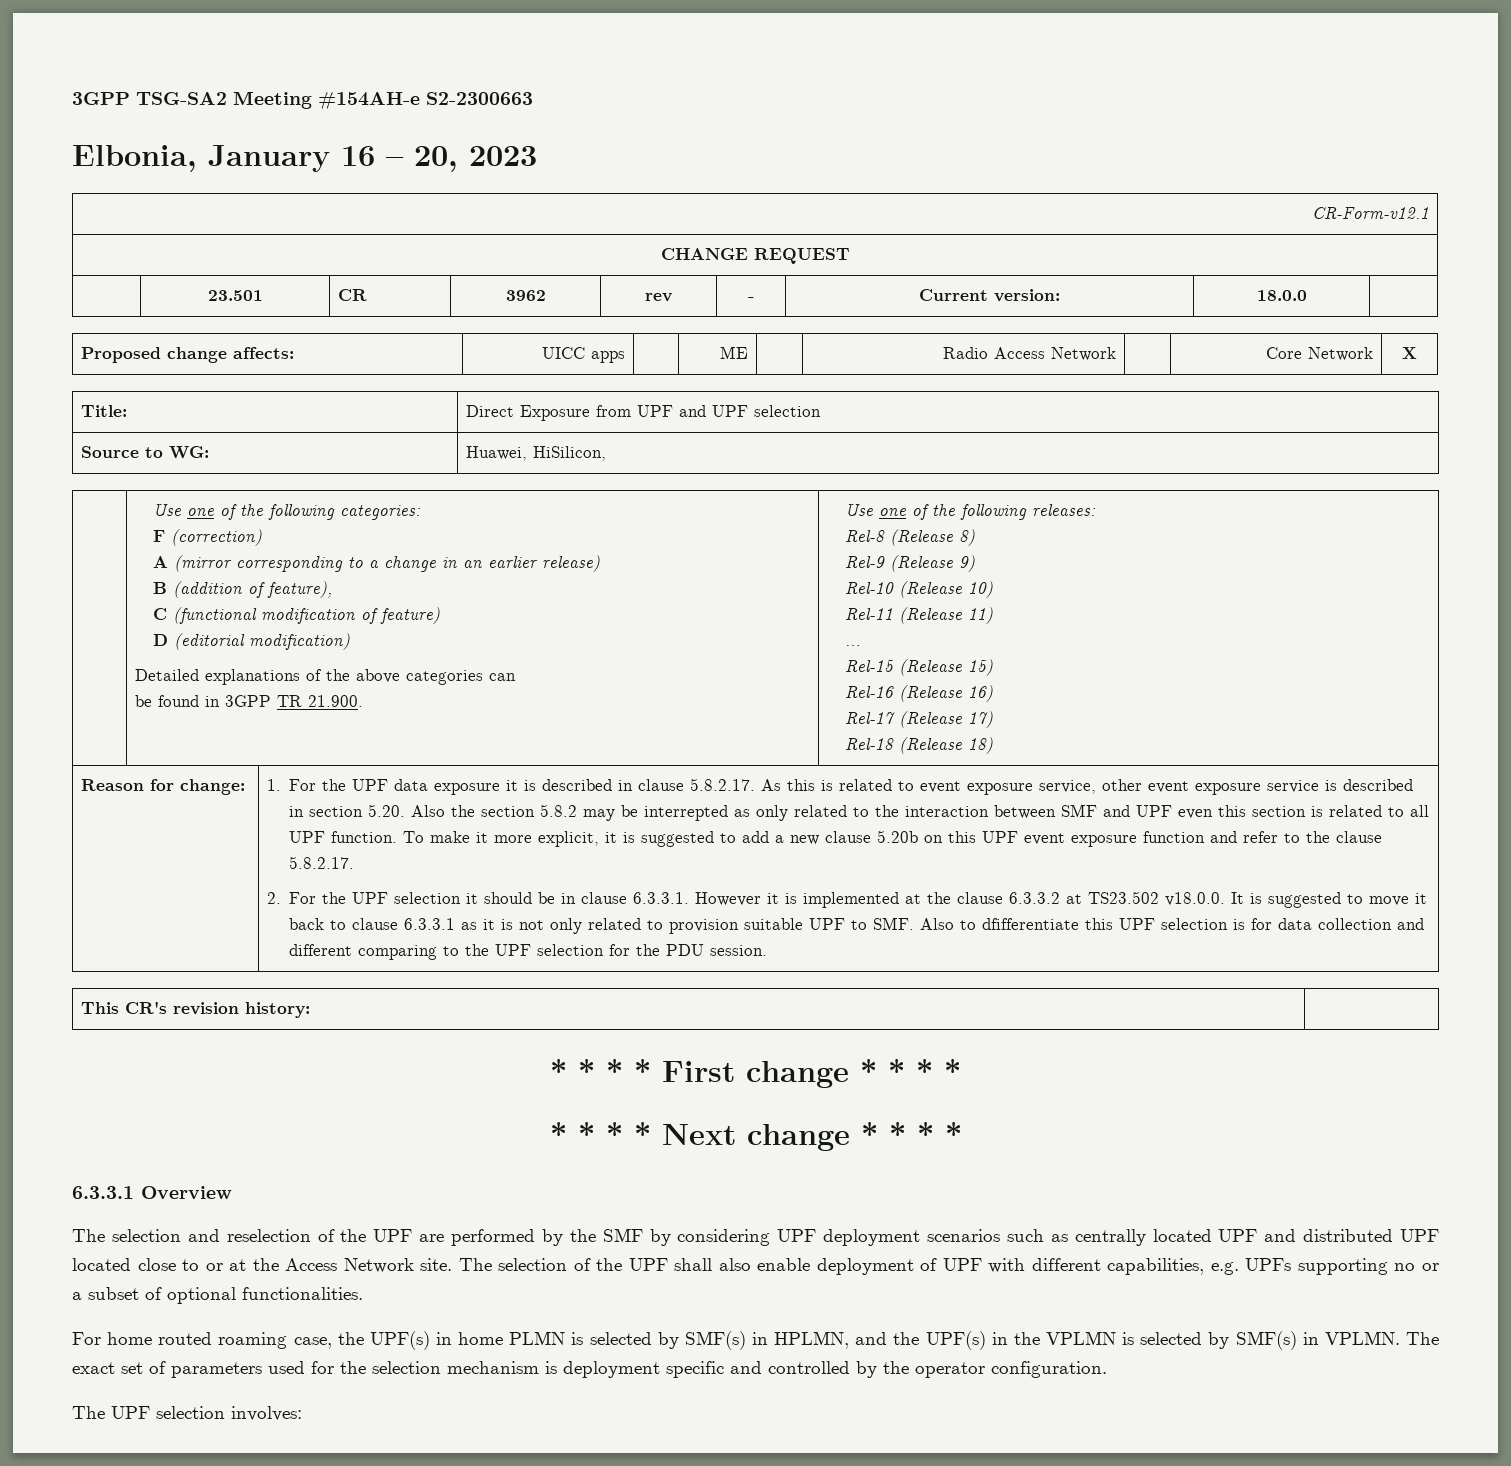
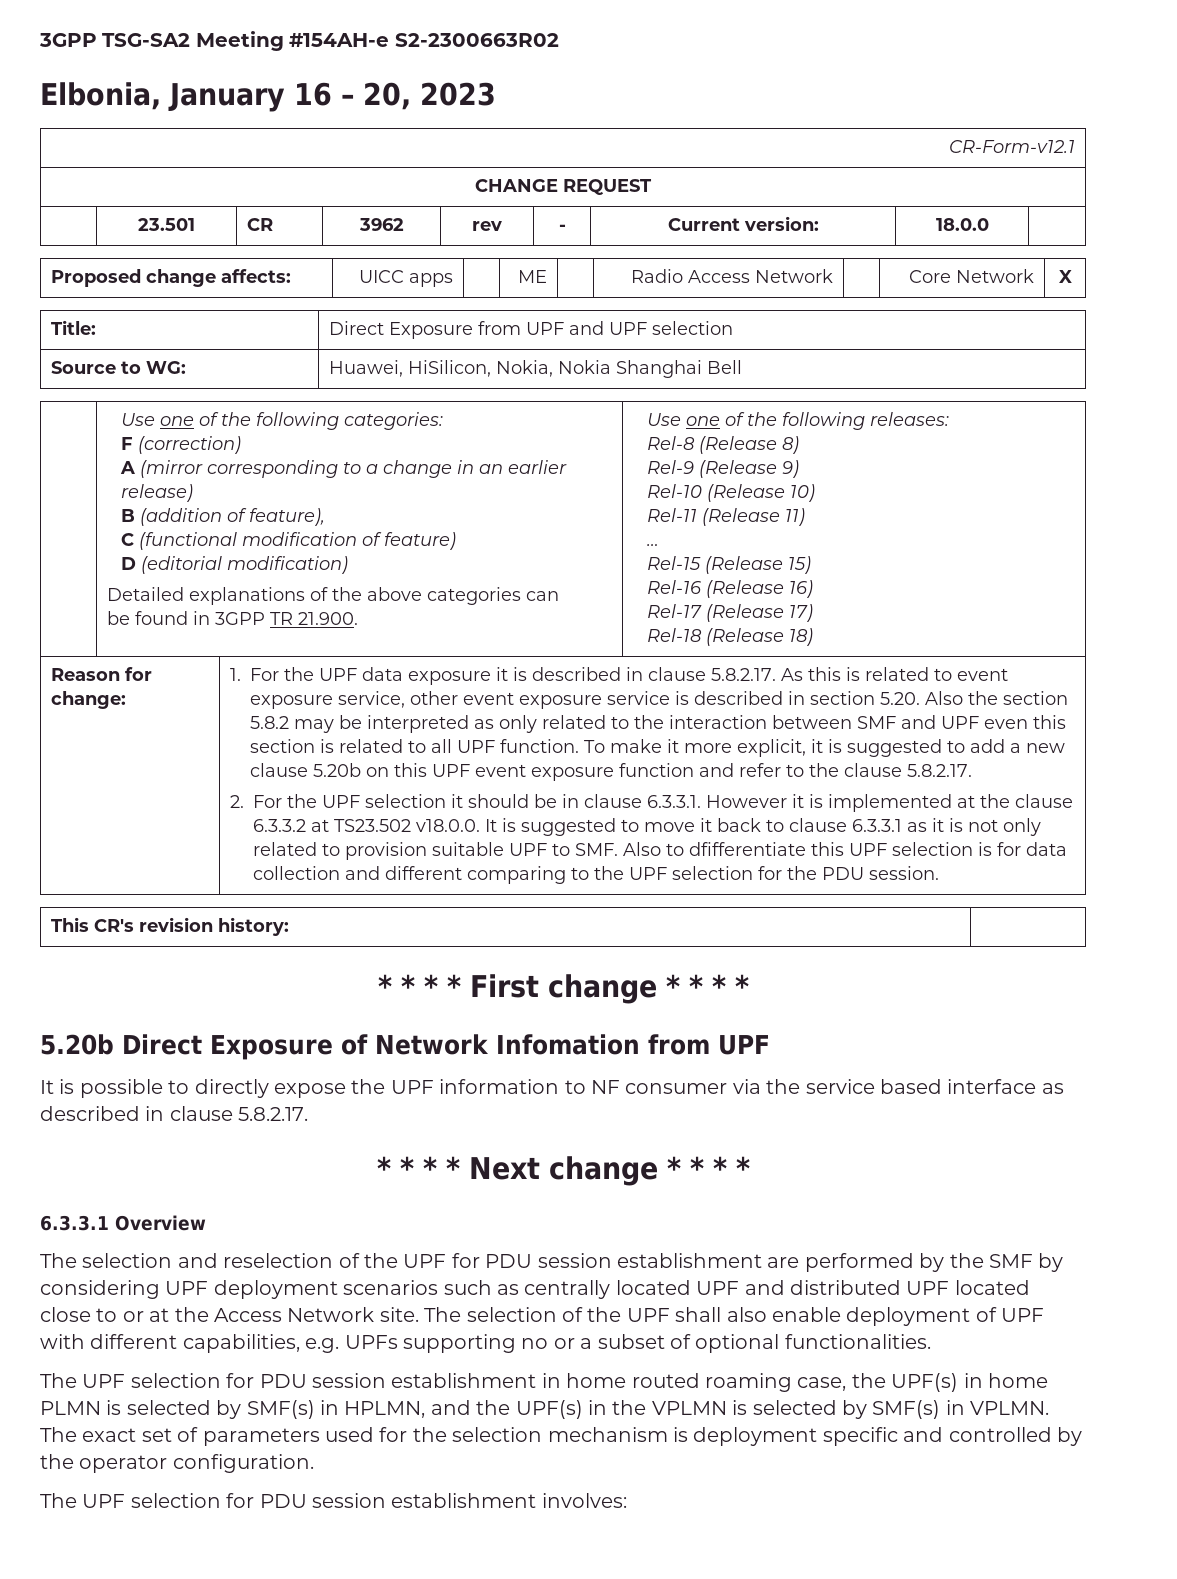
[426,92,533,105] S2-2300663 -> [394,33,559,47] S2-2300663R02
(606, 453) none -> [496,360,743,378] Nokia, Nokia Shanghai Bell
[644,805,729,821] interrepted -> [367,715,470,733] interpreted
(961, 1070) none -> [40,1034,770,1060] [40,1079,1064,1098] [40,1106,309,1121] // 5.20b Direct Exposure of Network Infomation from UPF // It is possible to directly expose the UPF information to NF consumer via the service based interface as described in clause 5.8.2.17.
(413, 1235) none -> [451,1253,762,1268] for PDU session establishment
[72,1332,101,1345] For -> [40,1373,561,1388] The UPF selection for PDU session establishment in
(225, 1412) none -> [226,1493,537,1508] for PDU session establishment

